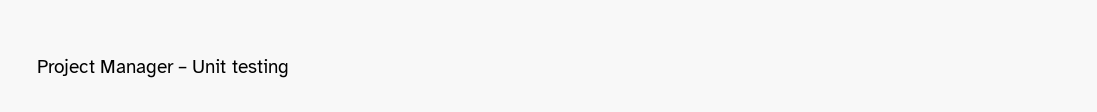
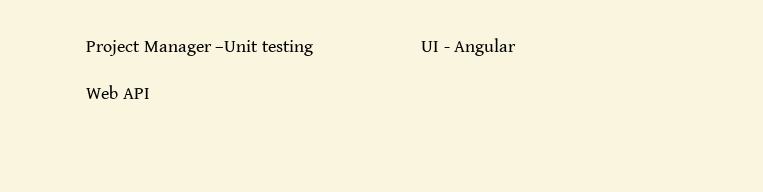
[178,59,289,78] – Unit testing -> [215,40,314,56] [86,85,150,99] [421,38,517,56] –Unit testing // Web API // UI - Angular

